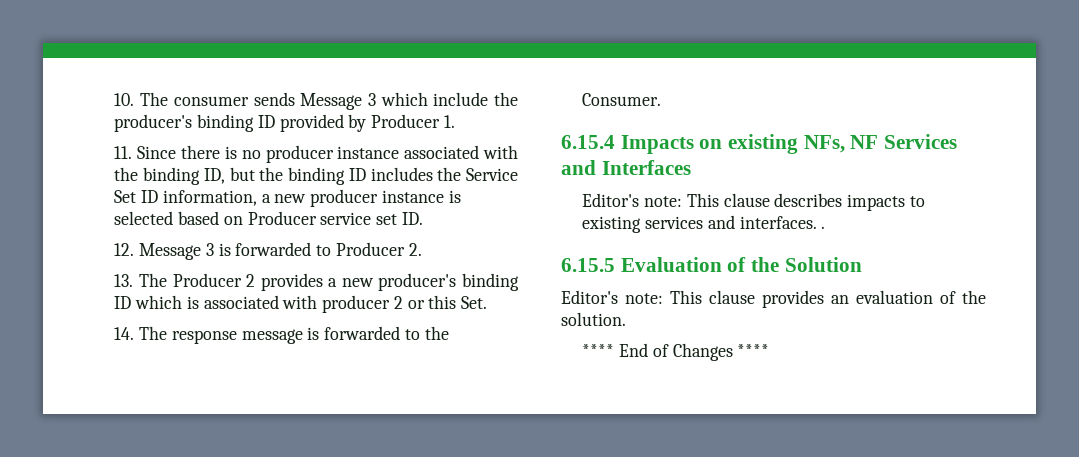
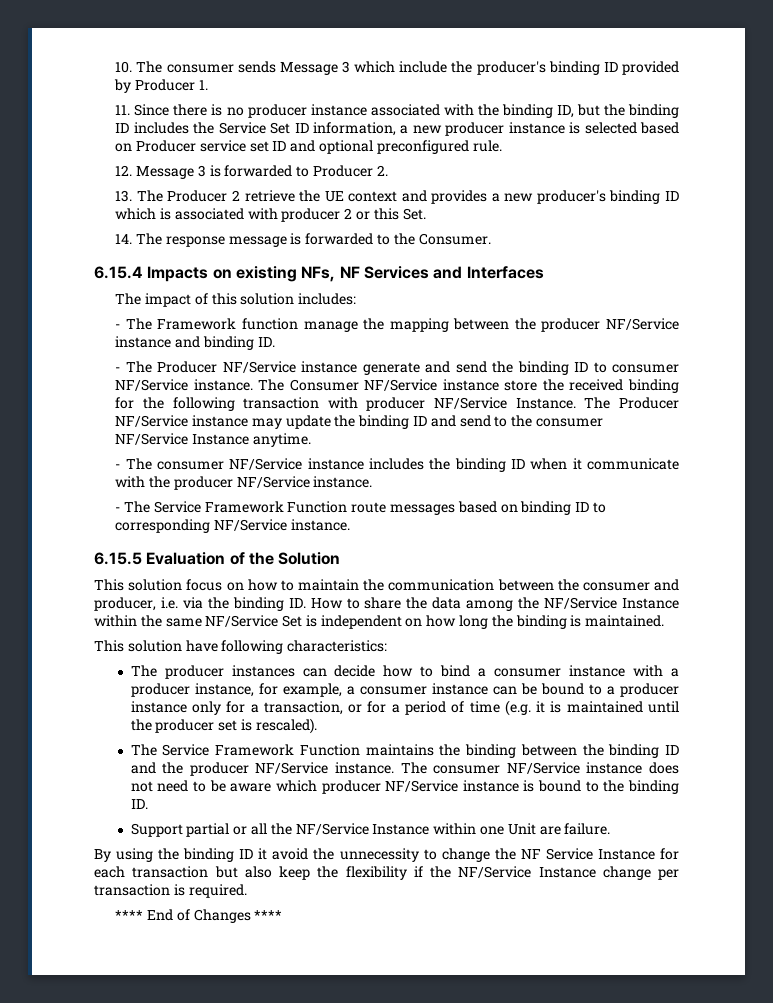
[401,212,423,225] ID. -> [272,140,502,154] ID and optional preconfigured rule.
(256, 280) none -> [244,190,427,202] retrieve the UE context and
[582,193,925,211] [582,215,826,233] Editor's note: This clause describes impacts to existing services and interfaces. . -> [115,293,357,307] [115,318,679,332] [115,336,275,350] [115,361,679,375] [115,379,680,393] [115,397,679,411] [115,415,603,429] [115,433,311,447] [115,458,679,472] [115,476,373,490] [115,501,606,515] [115,519,350,533] The impact of this solution includes: // - The Framework function manage the mapping between the producer NF/Service instance and binding ID. // - The Producer NF/Service instance generate and send the binding ID to consumer NF/Service instance. The Consumer NF/Service instance store the received binding for the following transaction with producer NF/Service Instance. The Producer NF/Service instance may update the binding ID and send to the consumer NF/Service Instance anytime. // - The consumer NF/Service instance includes the binding ID when it communicate with the producer NF/Service instance. // - The Service Framework Function route messages based on binding ID to corresponding NF/Service instance.
[561,290,986,308] [561,312,626,326] Editor's note: This clause provides an evaluation of the solution. -> [94,579,679,591] [94,597,679,611] [94,615,665,629] [94,640,388,654] [130,665,679,679] [130,683,679,697] [130,700,679,716] [130,718,317,734] [130,744,679,758] [130,762,679,776] [130,780,680,794] [130,799,148,809] [130,823,611,837] [94,848,679,862] [94,866,679,880] [94,884,247,898] This solution focus on how to maintain the communication between the consumer and producer, i.e. via the binding ID. How to share the data among the NF/Service Instance within the same NF/Service Set is independent on how long the binding is maintained. // This solution have following characteristics: // The producer instances can decide how to bind a consumer instance with a producer instance, for example, a consumer instance can be bound to a producer instance only for a transaction, or for a period of time (e.g. it is maintained until the producer set is rescaled). // The Service Framework Function maintains the binding between the binding ID and the producer NF/Service instance. The consumer NF/Service instance does not need to be aware which producer NF/Service instance is bound to the binding ID. // Support partial or all the NF/Service Instance within one Unit are failure. // By using the binding ID it avoid the unnecessity to change the NF Service Instance for each transaction but also keep the flexibility if the NF/Service Instance change per transaction is required.

